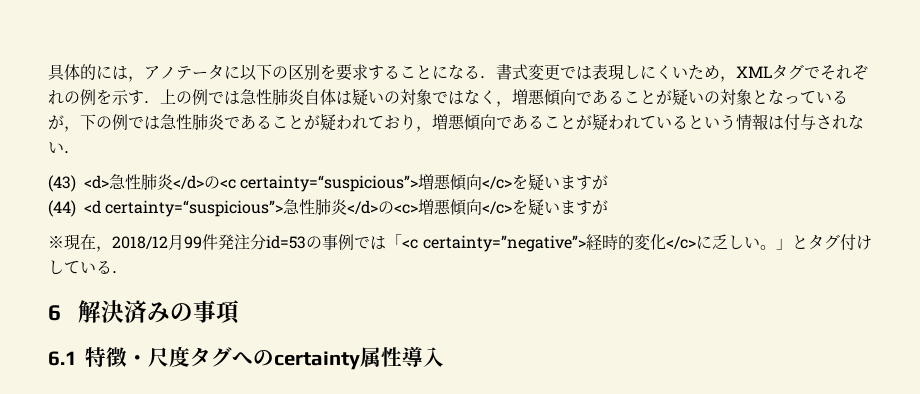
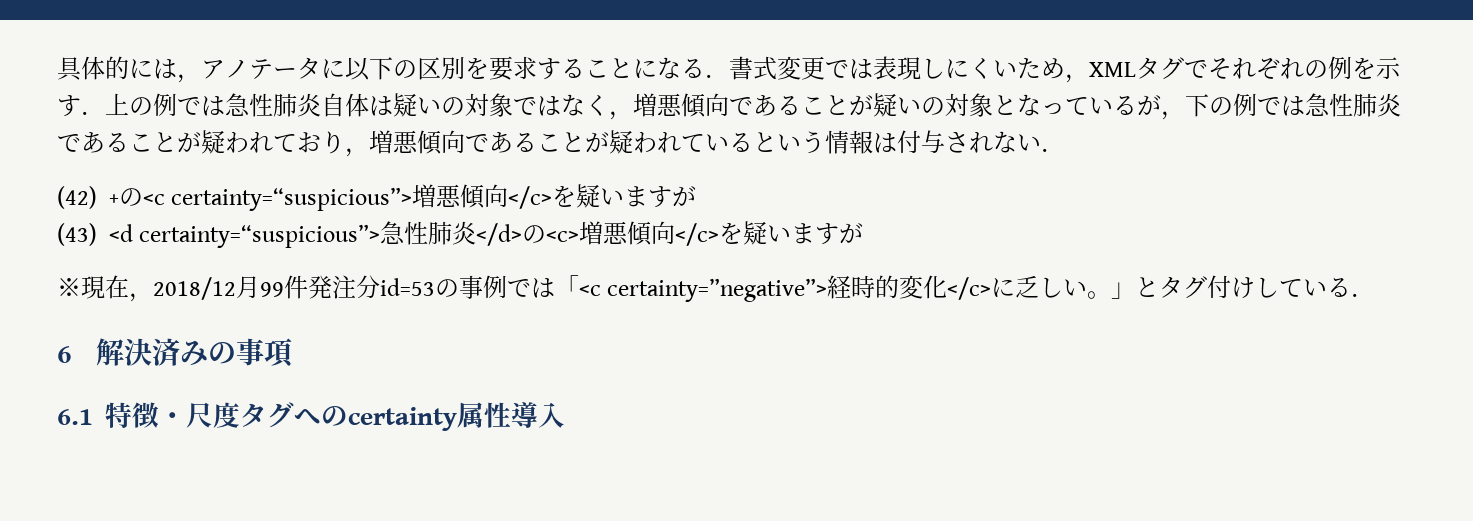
[48,174,204,192] (43) <d>急性肺炎</d> -> [57,186,119,209] (42) +
[48,200,76,217] (44) -> [57,223,97,246] (43)

